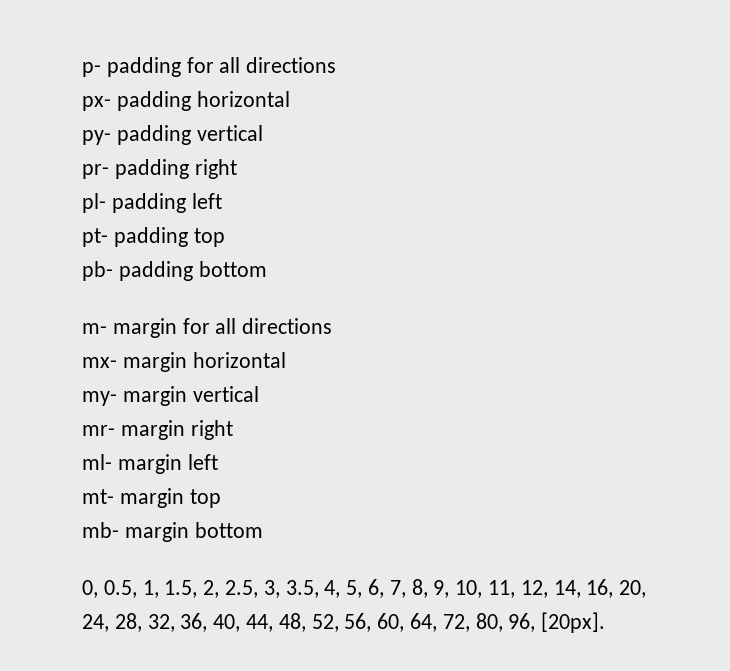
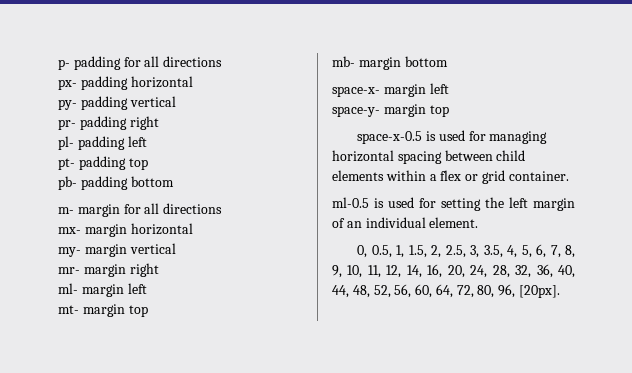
(263, 530) none -> [332,83,449,97] [332,104,449,117] [357,130,548,144] [332,150,526,164] [332,170,569,184] [332,197,575,211] [332,217,479,228] // space-x- margin left // space-y- margin top // space-x-0.5 is used for managing horizontal spacing between child elements within a flex or grid container. // ml-0.5 is used for setting the left margin of an individual element.

